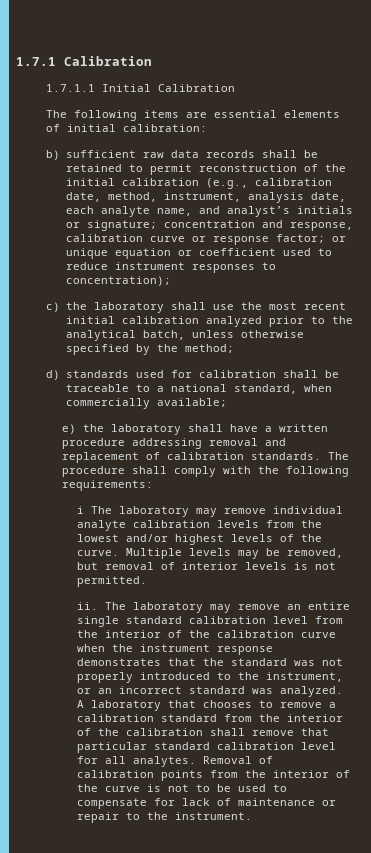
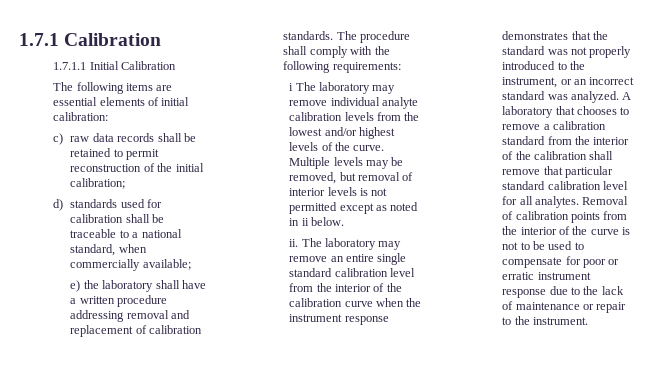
[46,150,136,160] b) sufficient -> [53,133,64,145] c)
[121,178,332,189] [65,192,346,203] [65,206,353,217] [65,220,353,231] [65,234,346,245] [65,248,332,259] [65,262,276,273] [65,276,171,286] [46,302,346,313] [65,316,353,327] [65,330,304,341] [65,344,234,355] calibration (e.g., calibration date, method, instrument, analysis date, each analyte name, and analyst’s initials or signature; concentration and response, calibration curve or response factor; or unique equation or coefficient used to reduce instrument responses to concentration); // c) the laboratory shall use the most recent initial calibration analyzed prior to the analytical batch, unless otherwise specified by the method; -> [70,178,126,189] calibration;
[76,576,147,587] permitted. -> [289,202,419,214] [289,217,345,226] permitted except as noted in ii below.
(175, 802) none -> [583,259,620,268] [502,272,591,280] [502,286,599,298] poor or erratic instrument response due to the

